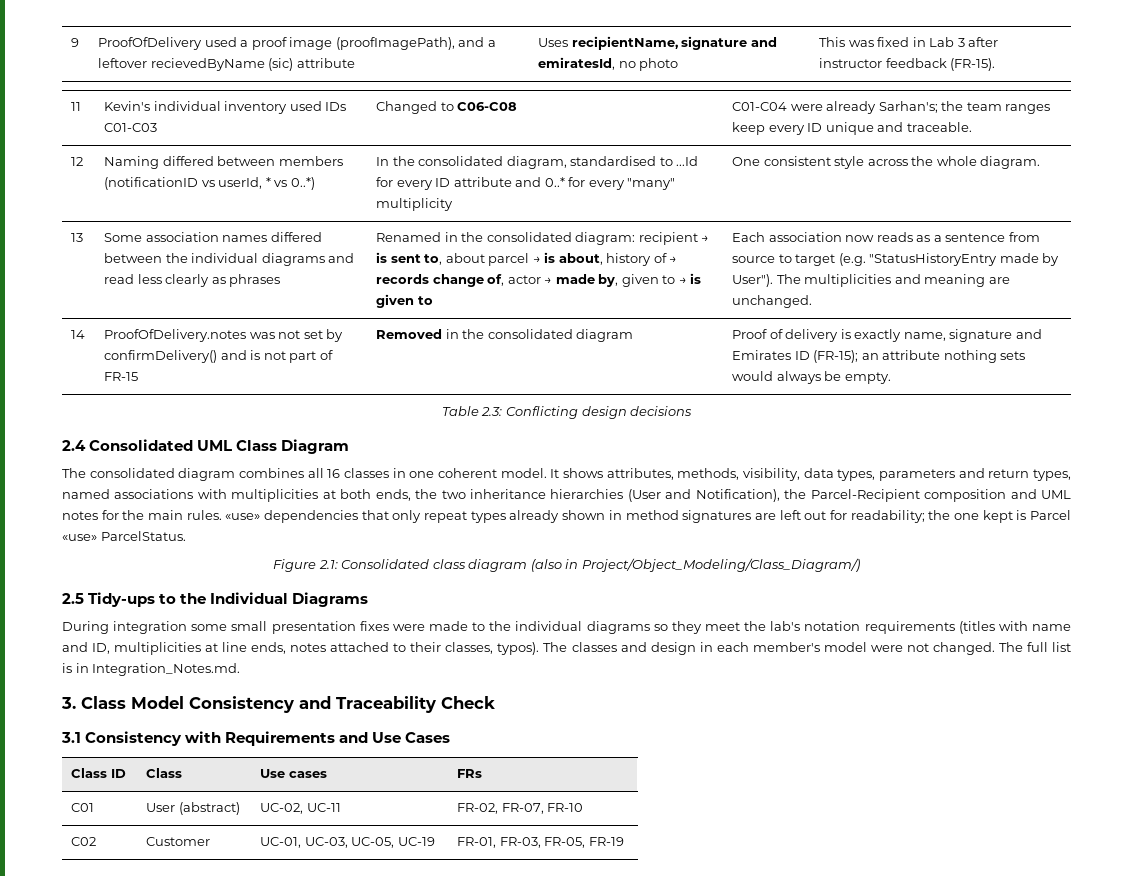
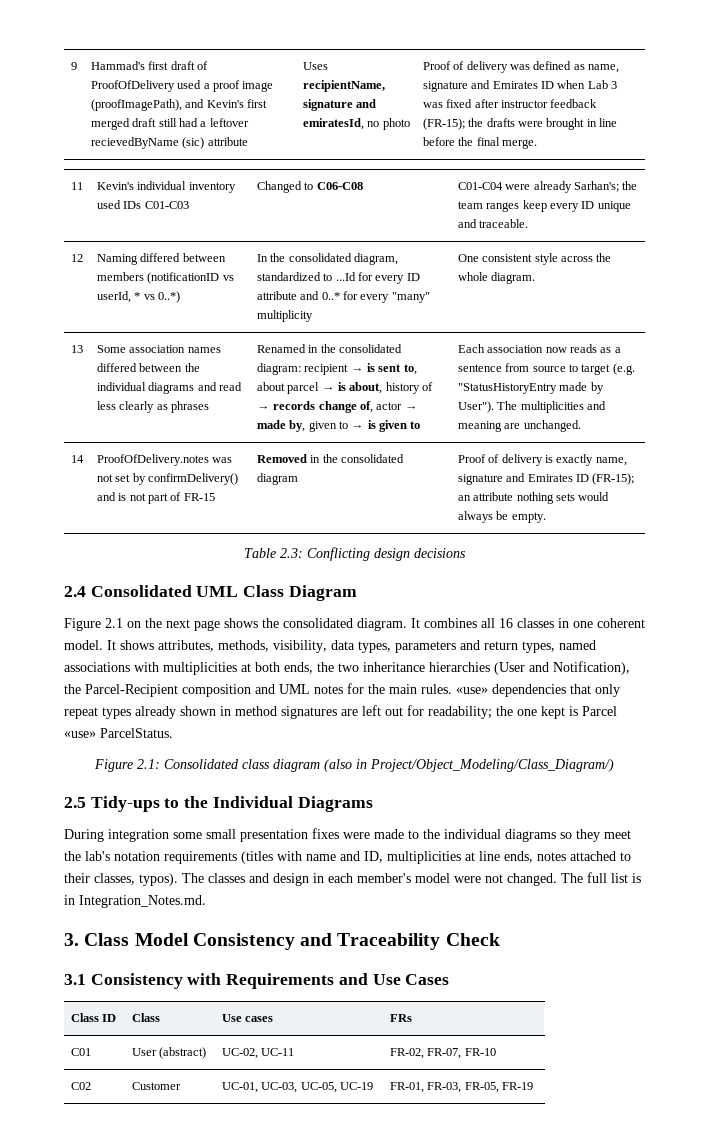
(80, 42) none -> [90,61,208,70] Hammad's first draft of
(485, 42) none -> [206,99,267,108] [90,118,198,130] Kevin's first merged draft still had
[819,37,999,47] [819,58,996,71] This was fixed in Lab 3 after instructor feedback (FR-15). -> [422,61,620,73] [422,80,618,92] [422,99,598,108] [422,118,618,130] [422,137,537,149] Proof of delivery was defined as name, signature and Emirates ID when Lab 3 was fixed after instructor feedback (FR-15); the drafts were brought in line before the final merge.
[570,156,657,166] standardised -> [256,272,321,281] standardized
[62,468,236,481] The consolidated diagram -> [64,618,420,631] Figure 2.1 on the next page shows the consolidated diagram. It

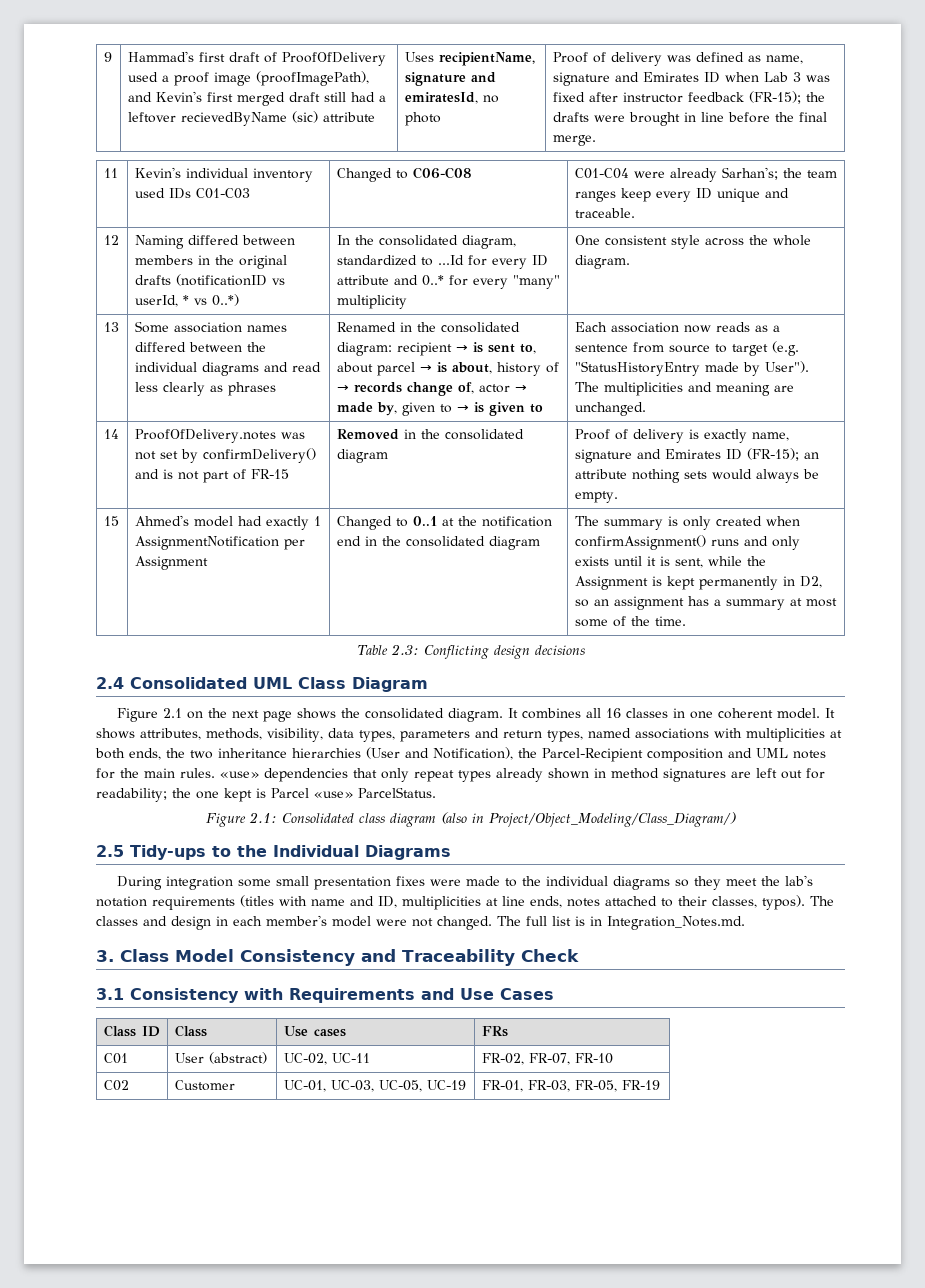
(144, 276) none -> [197,255,287,269] [134,275,171,285] in the original drafts
(546, 517) none -> [103,516,119,526] [134,515,321,530] [134,536,305,550] [134,556,208,570] [336,516,552,530] [336,536,540,550] [574,516,800,530] [574,535,800,550] [574,556,766,568] [574,576,822,590] [574,596,837,610] [574,616,686,627] // 15 | Ahmed's model had exactly 1 AssignmentNotification per Assignment | Changed to 0..1 at the notification end in the consolidated diagram | The summary is only created when confirmAssignment() runs and only exists until it is sent, while the Assignment is kept permanently in D2, so an assignment has a summary at most some of the time.

